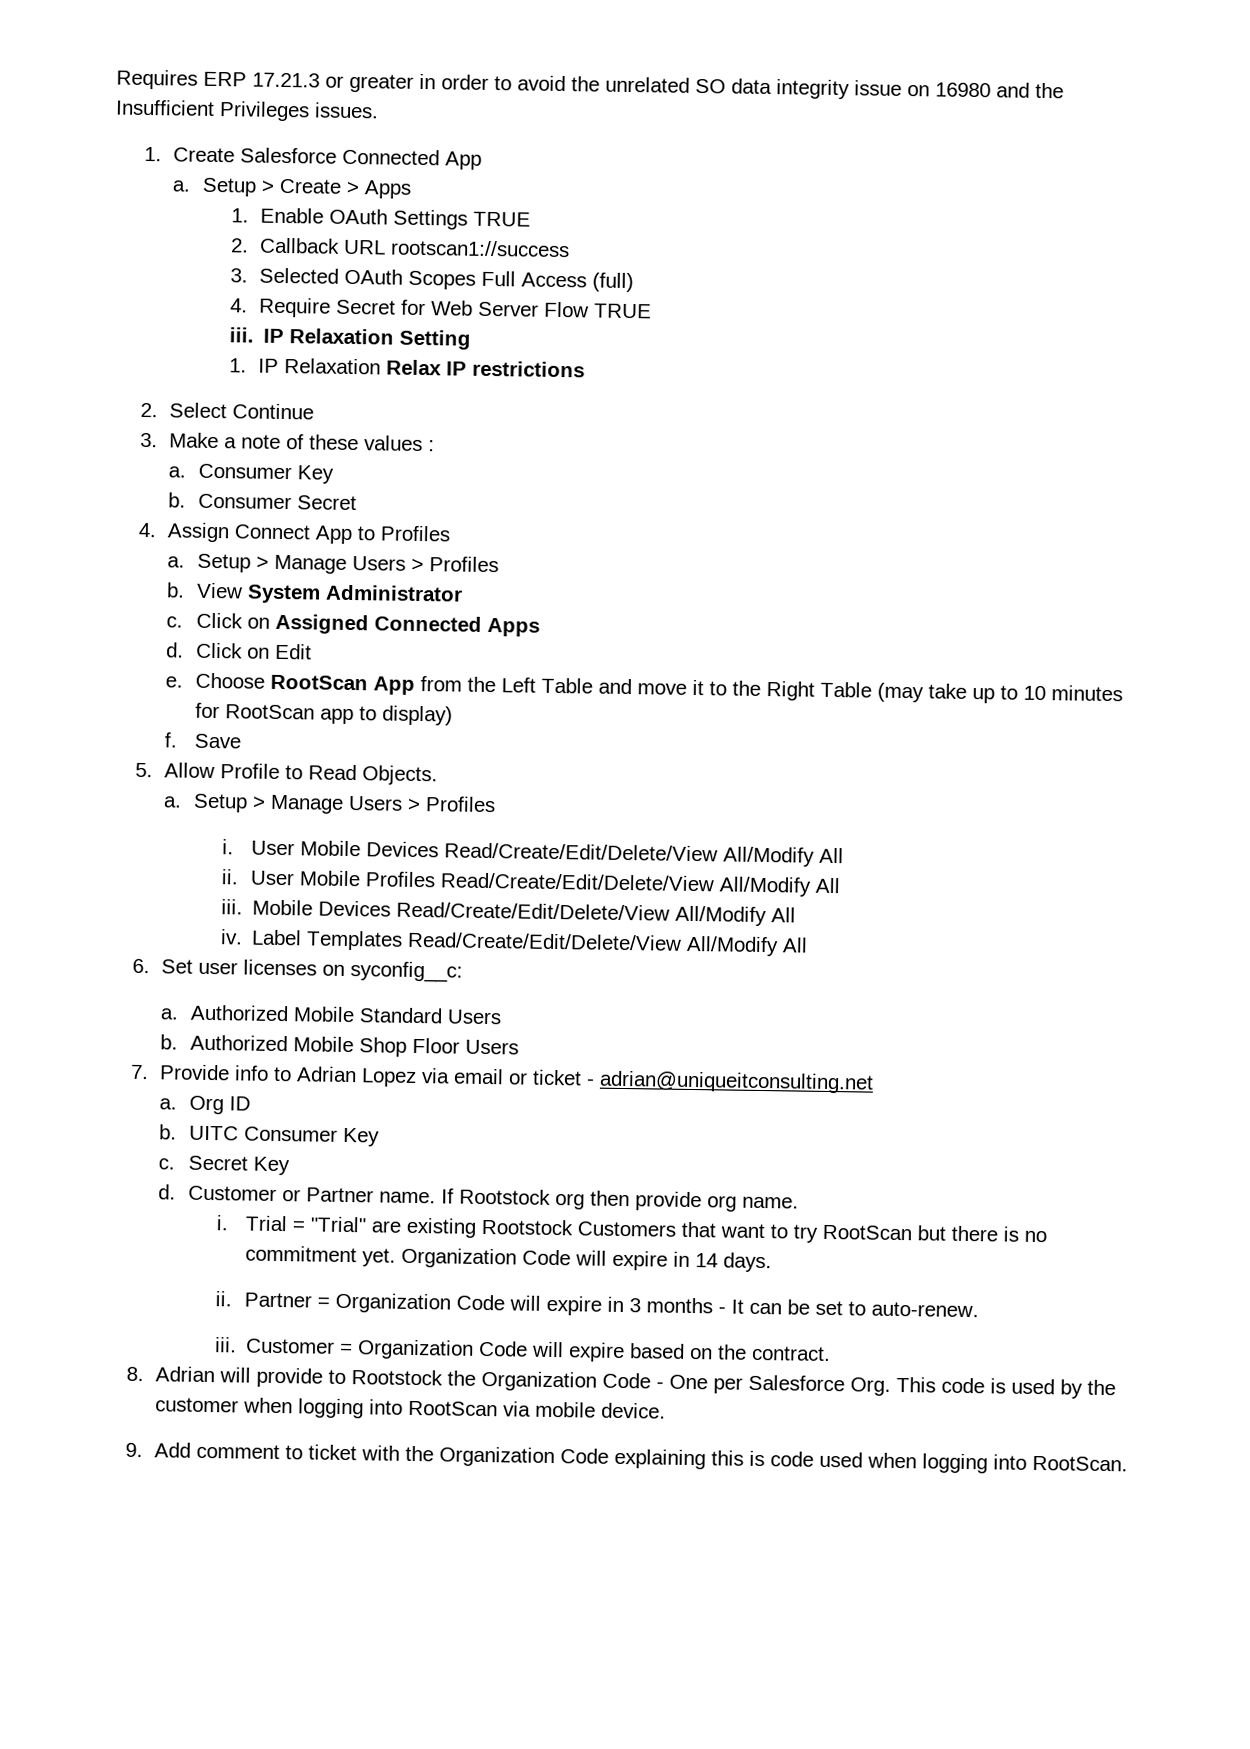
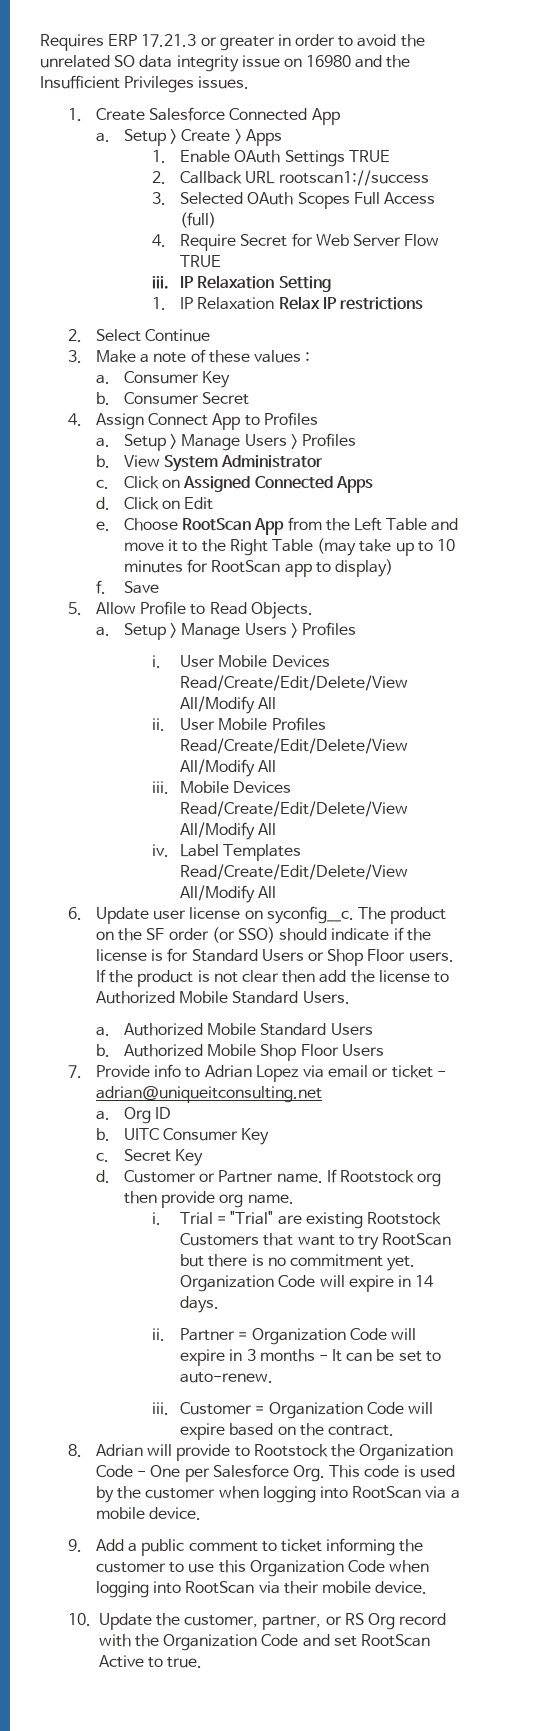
[161,959,464,983] Set user licenses on syconfig__c: -> [96,906,447,924] [96,927,431,943] [96,948,454,966] [96,969,449,987] [96,991,350,1004] Update user license on syconfig__c. The product on the SF order (or SSO) should indicate if the license is for Standard Users or Shop Floor users. If the product is not clear then add the license to Authorized Mobile Standard Users.
(532, 1409) none -> [450,1490,460,1499] a
(192, 1450) none -> [128,1539,185,1556] a public
[361,1445,1129,1474] with the Organization Code explaining this is code used when logging into RootScan. -> [326,1538,424,1556] [96,1560,430,1577] [96,1581,428,1598] [68,1613,447,1630] [98,1634,430,1651] [98,1655,203,1668] informing the customer to use this Organization Code when logging into RootScan via their mobile device. // 10. Update the customer, partner, or RS Org record with the Organization Code and set RootScan Active to true.

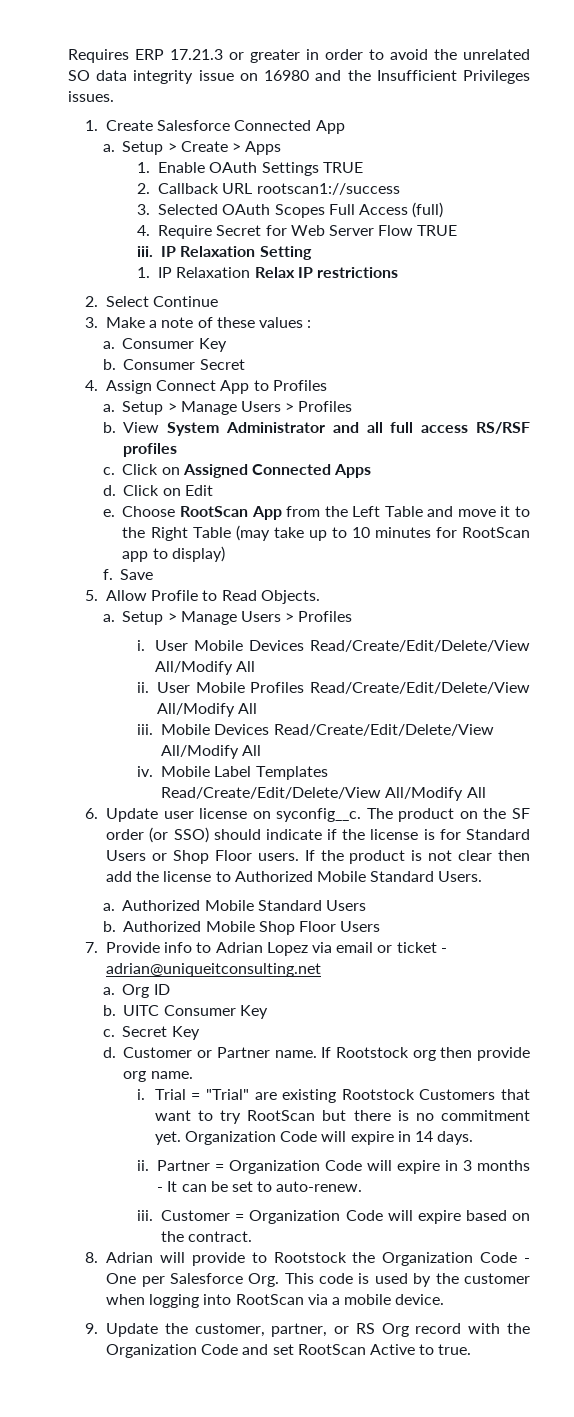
(324, 461) none -> [332,422,530,434] [123,443,178,457] and all full access RS/RSF profiles
(170, 850) none -> [161,766,211,777] Mobile
[96,1538,424,1556] [96,1560,430,1577] [96,1581,428,1598] [68,1613,92,1626] Add a public comment to ticket informing the customer to use this Organization Code when logging into RootScan via their mobile device. // 10. -> (99, 1328) none

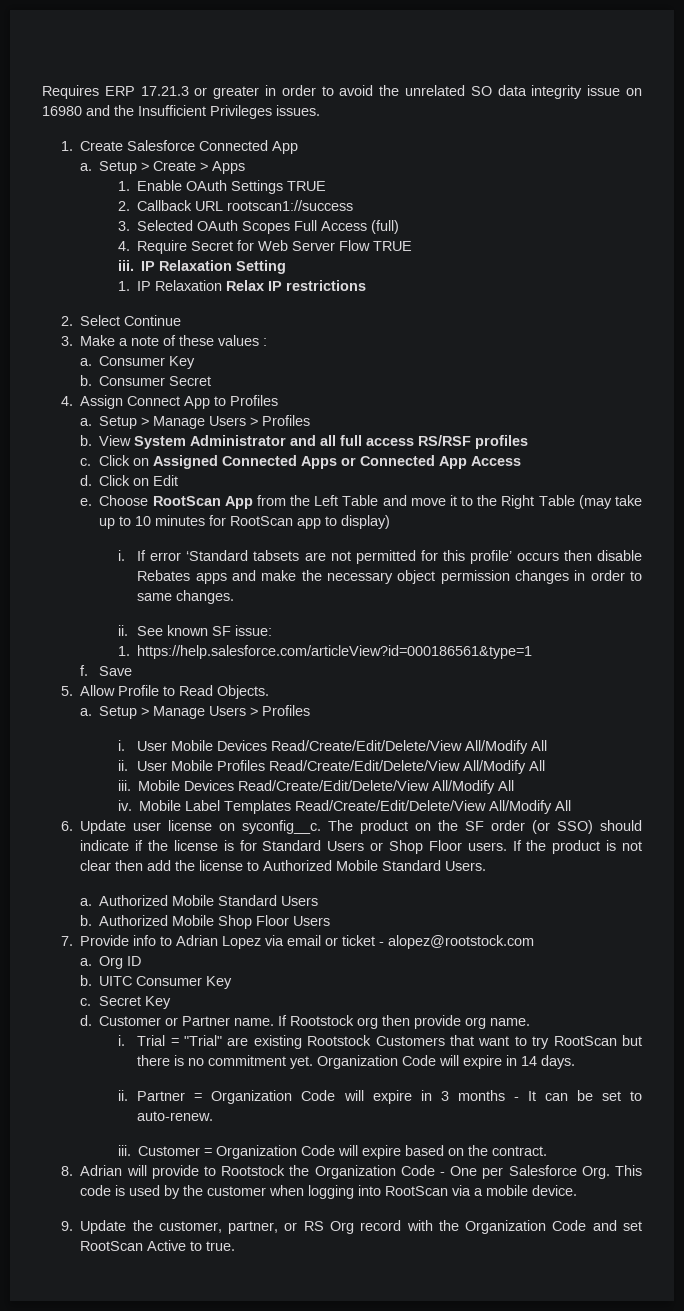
(372, 471) none -> [341,455,522,469] or Connected App Access
(225, 554) none -> [118,550,642,564] [137,570,642,584] [137,590,235,604] [118,625,273,636] [118,645,533,659] // i. If error ‘Standard tabsets are not permitted for this profile’ occurs then disable Rebates apps and make the necessary object permission changes in order to same changes. // ii. See known SF issue: // 1. https://help.salesforce.com/articleView?id=000186561&type=1
[106,963,322,977] adrian@uniqueitconsulting.net -> [388,935,535,949] alopez@rootstock.com

